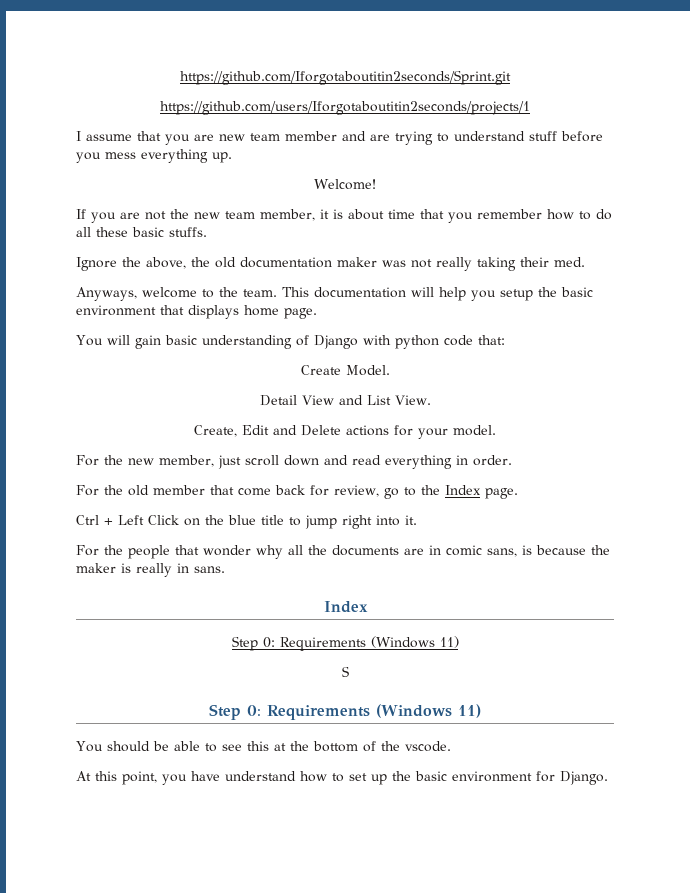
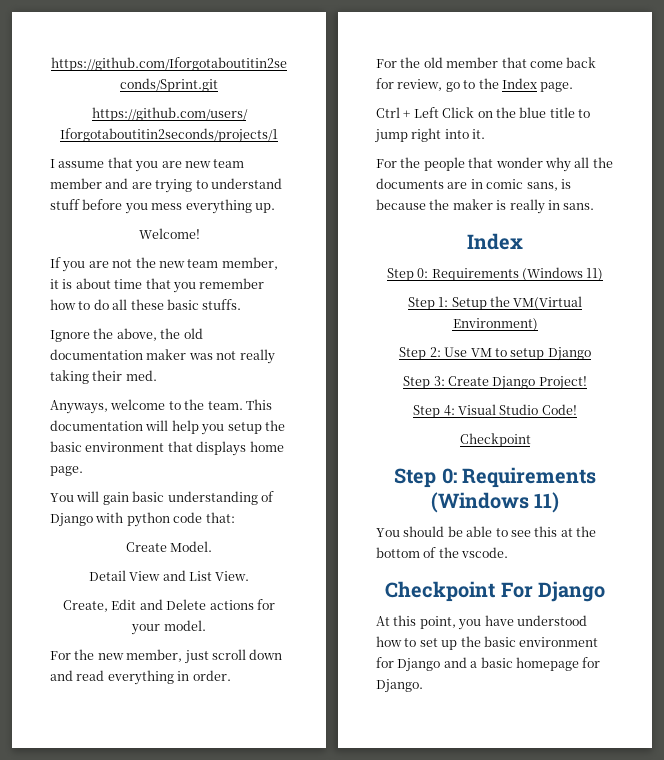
[341,666,349,677] S -> [407,296,583,310] [452,318,538,331] [399,347,591,361] [403,376,587,390] [413,404,577,418] [459,433,531,447] Step 1: Setup the VM(Virtual Environment) // Step 2: Use VM to setup Django // Step 3: Create Django Project! // Step 4: Visual Studio Code! // Checkpoint
(451, 746) none -> [385,581,605,602] // Checkpoint For Django
[225,771,296,781] understand -> [516,615,587,626] understood
(555, 776) none -> [397,657,601,672] Django and a basic homepage for

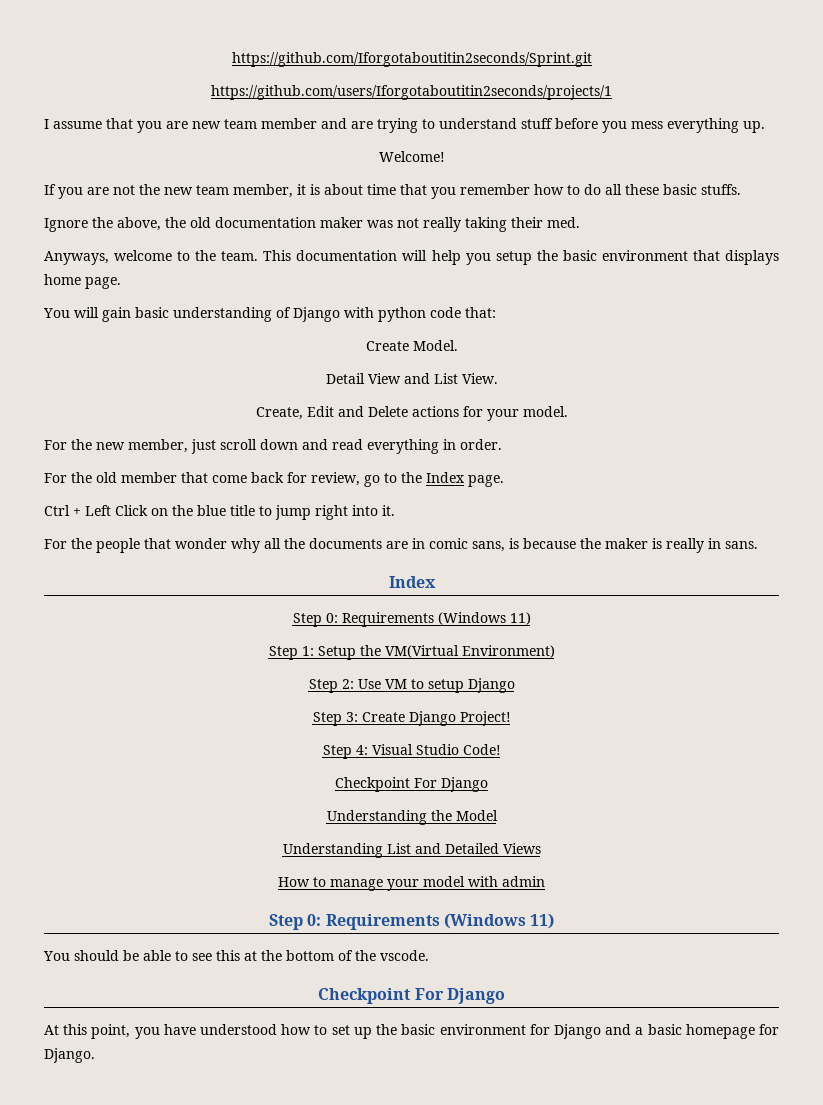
(531, 440) none -> [414,777,488,792] [326,810,498,825] [282,843,541,858] [278,876,545,891] For Django // Understanding the Model // Understanding List and Detailed Views // How to manage your model with admin

